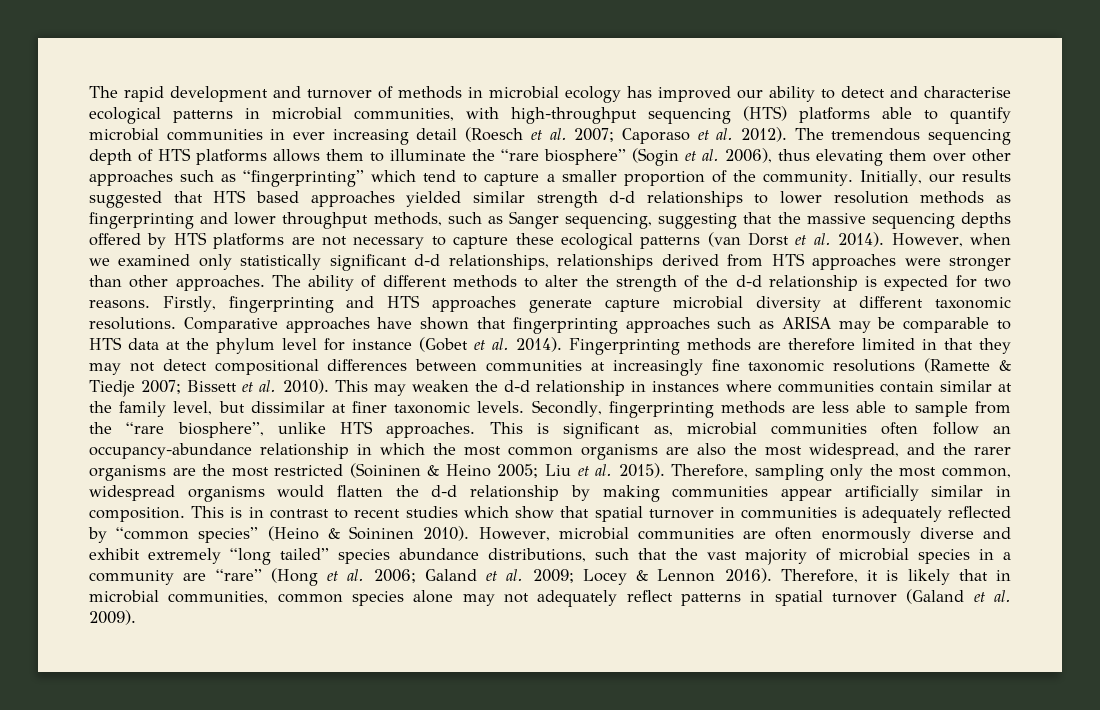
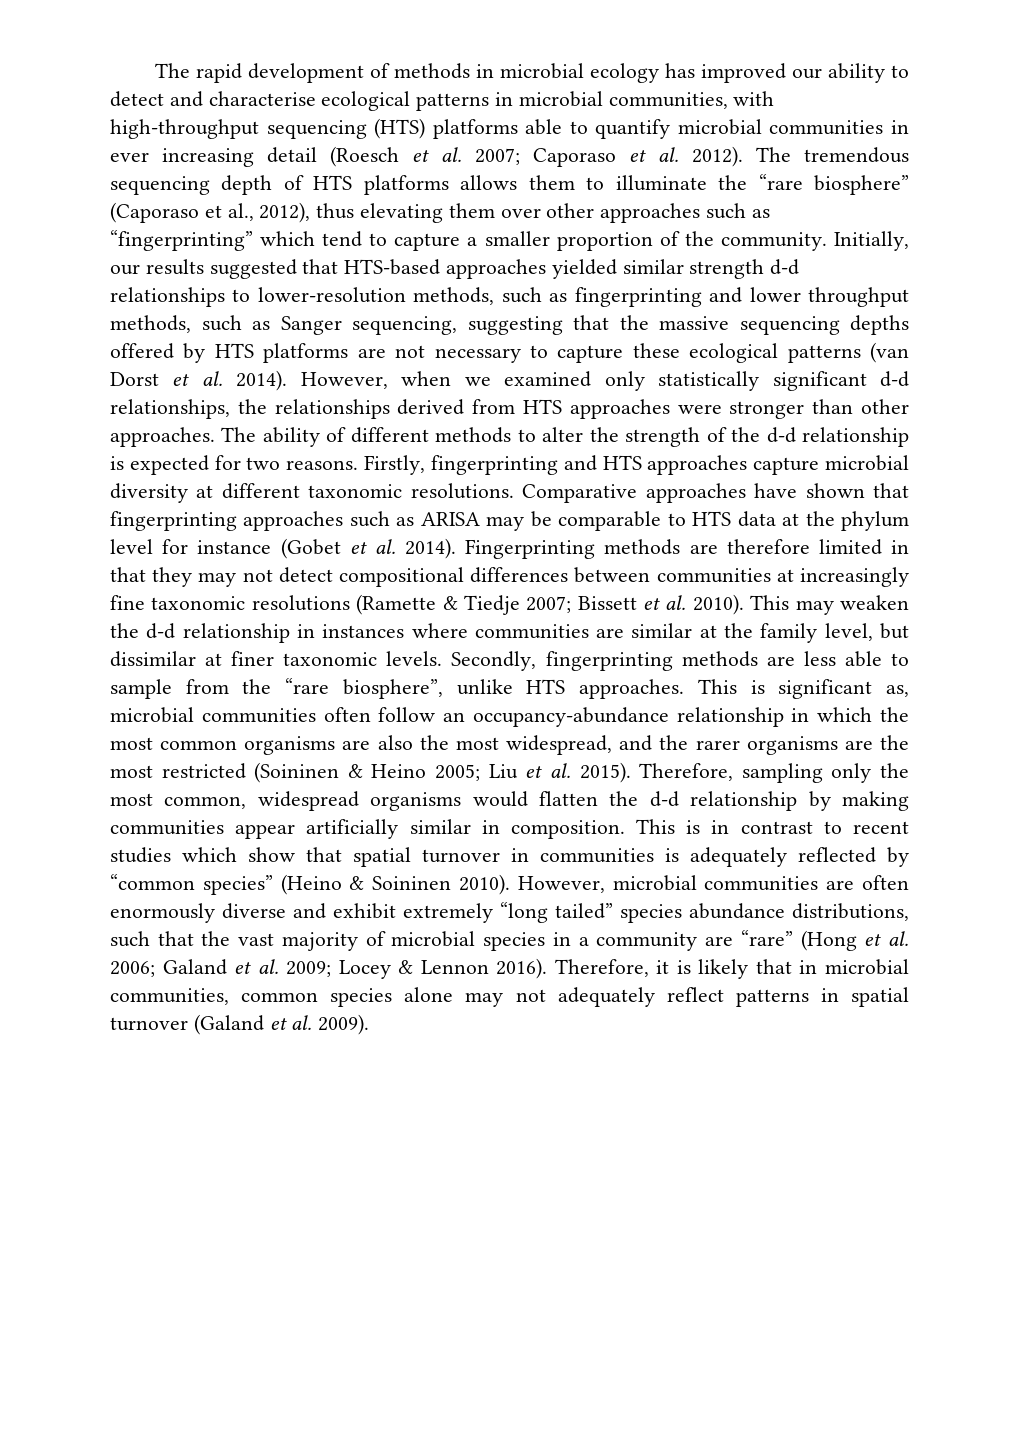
[273,86,372,99] and turnover -> (364, 73) none
[632,148,772,166] (Sogin et al. 2006), -> [110,202,311,223] (Caporaso et al., 2012),
[213,190,299,203] HTS based -> [344,259,441,275] HTS-based
[780,191,985,204] lower resolution methods -> [257,287,542,305] lower-resolution methods, such
(549, 262) none -> [237,399,267,414] the
[528,299,592,313] generate -> (748, 465) none
[879,381,934,393] contain -> [596,628,625,638] are

